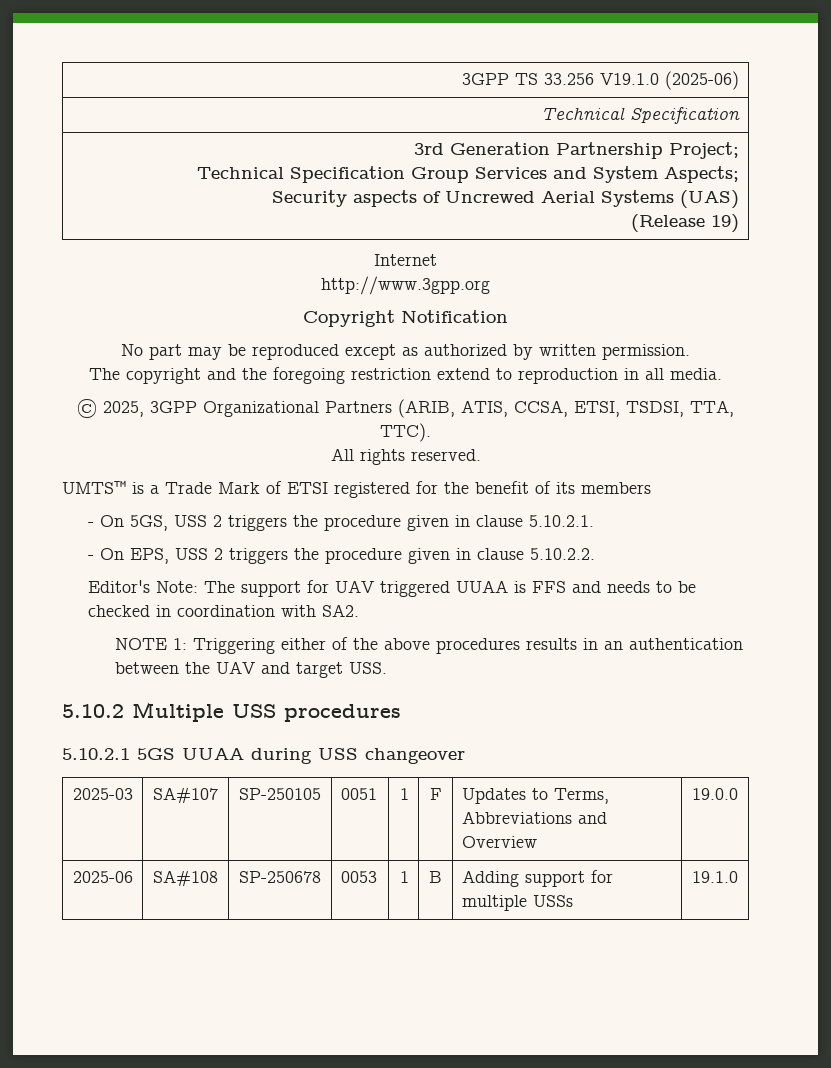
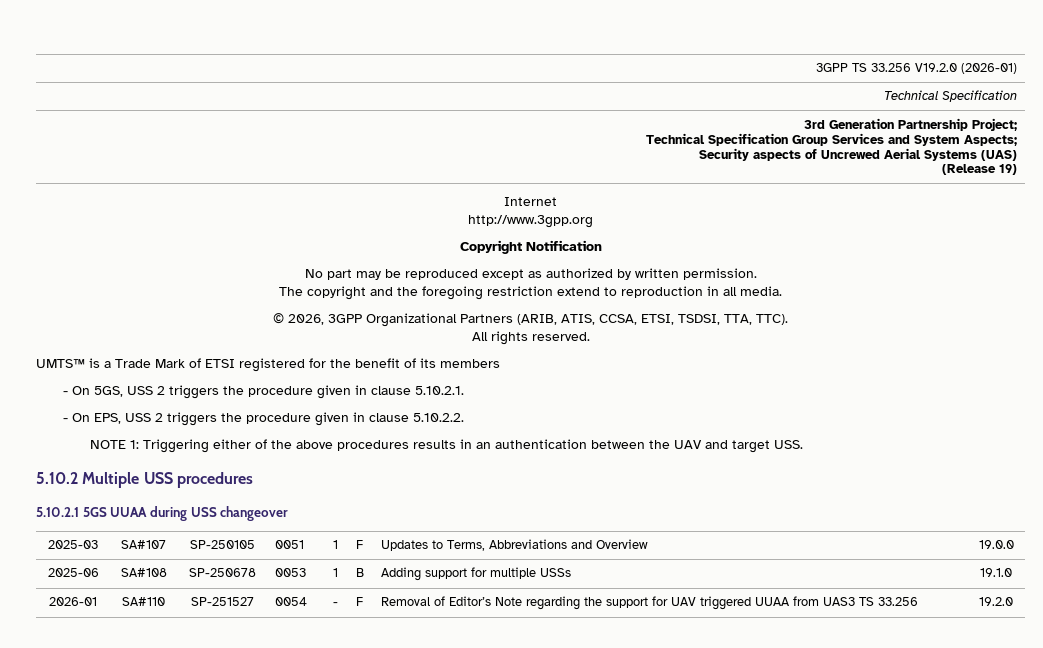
[600,71,740,90] V19.1.0 (2025-06) -> [914,63,1017,74] V19.2.0 (2026-01)
[103,401,144,417] 2025, -> [288,314,324,325] 2026,
[88,580,697,597] [88,604,360,617] // Editor's Note: The support for UAV triggered UUAA is FFS and needs to be checked in coordination with SA2. -> (465, 417) none
(738, 877) none -> [49,597,97,606] [122,597,165,606] [191,597,254,606] [275,597,308,606] [332,602,338,606] [356,597,363,606] [381,596,919,610] [979,597,1013,606] // 2026-01 | SA#110 | SP-251527 | 0054 | - | F | Removal of Editor’s Note regarding the support for UAV triggered UUAA from UAS3 TS 33.256 | 19.2.0

